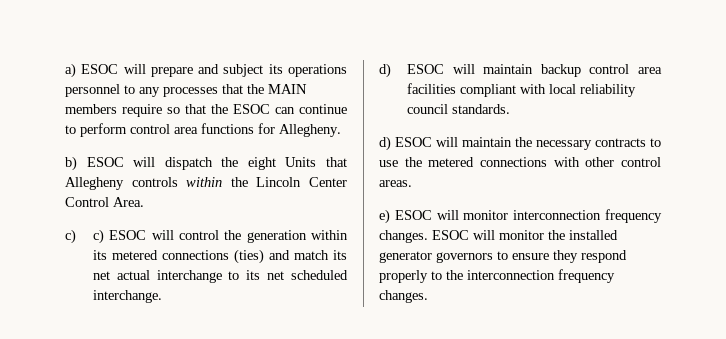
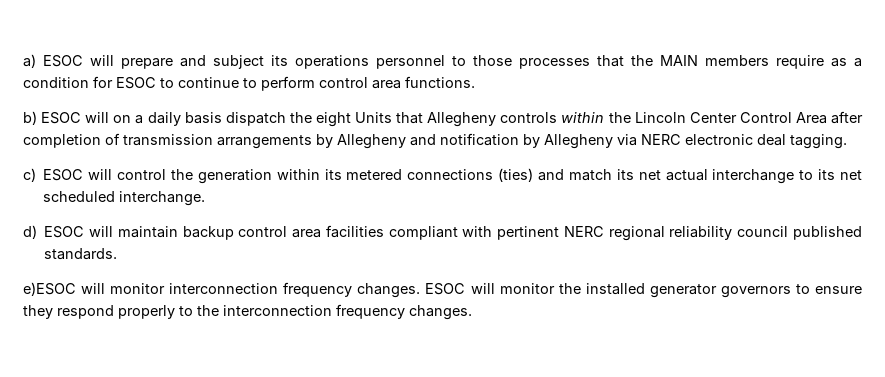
[139,87,160,97] any -> [473,55,512,66] those
[167,104,295,114] so that the ESOC can -> [831,58,862,67] [23,76,174,89] as a condition for ESOC to
[201,123,341,137] functions for Allegheny. -> [405,76,475,88] functions.
(156, 162) none -> [113,112,222,126] on a daily basis
[113,197,144,207] [65,229,104,244] Area. // c) c) -> [795,111,864,124] [23,133,847,149] [23,168,36,182] Area after completion of transmission arrangements by Allegheny and notification by Allegheny via NERC electronic deal tagging. // c)
[548,84,576,94] local -> [497,226,665,241] pertinent NERC regional
(448, 109) none -> [793,226,862,240] published
[379,136,661,151] [379,157,661,167] [379,180,412,187] [379,209,432,224] d) ESOC will maintain the necessary contracts to use the metered connections with other control areas. // e) ESOC -> [23,282,76,296] e)ESOC

